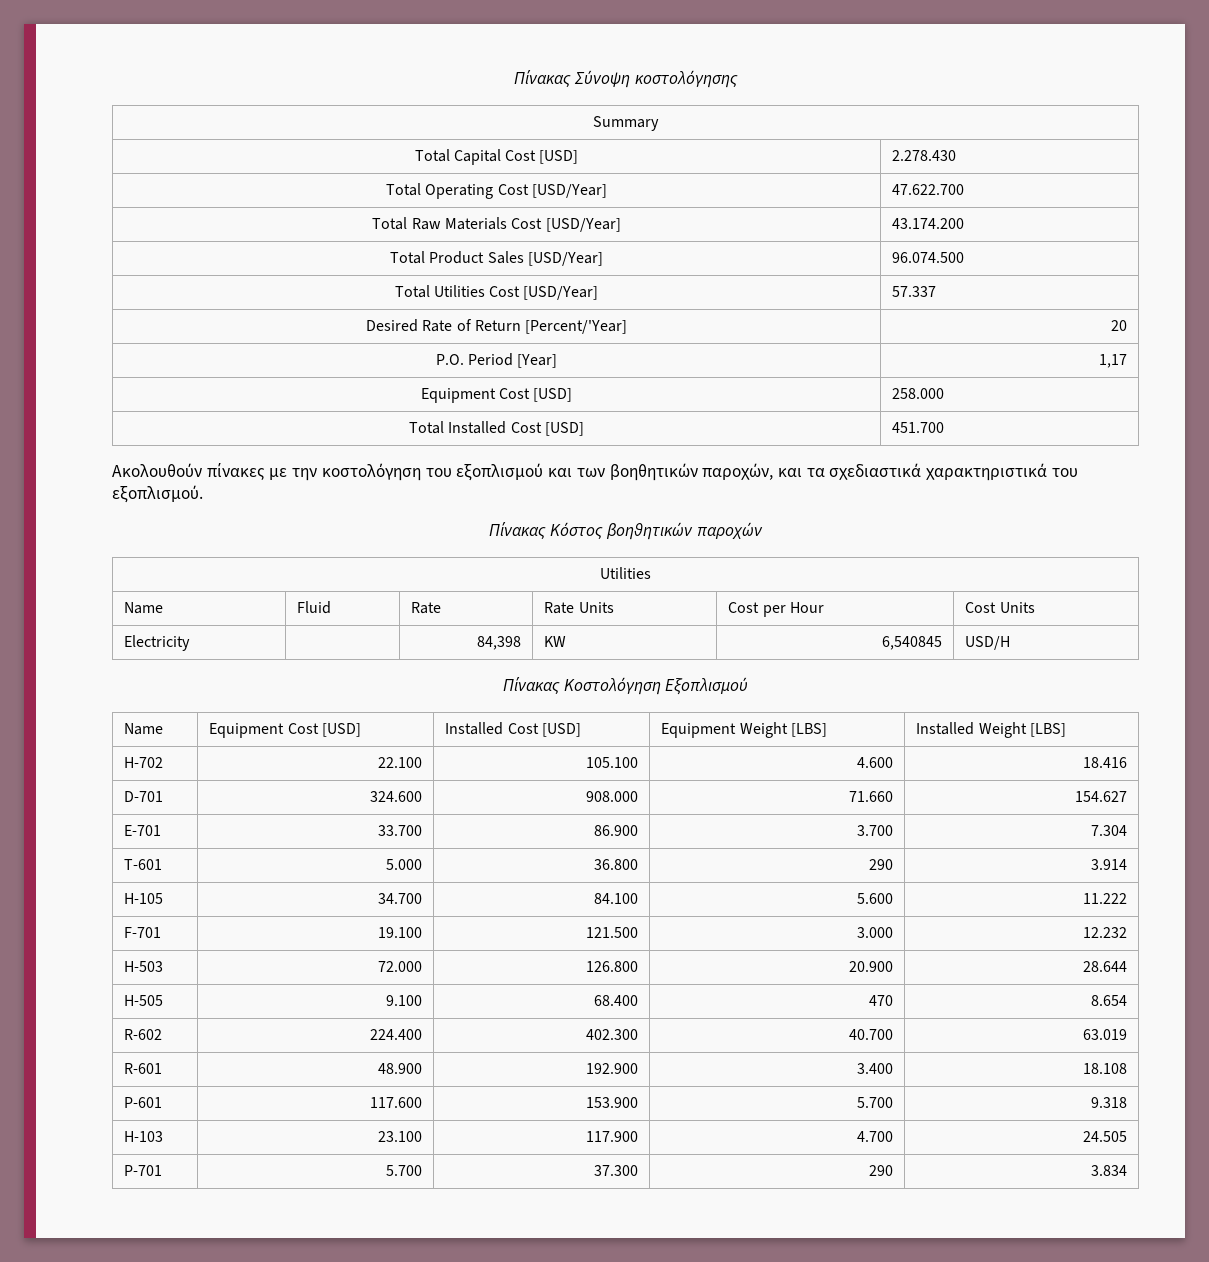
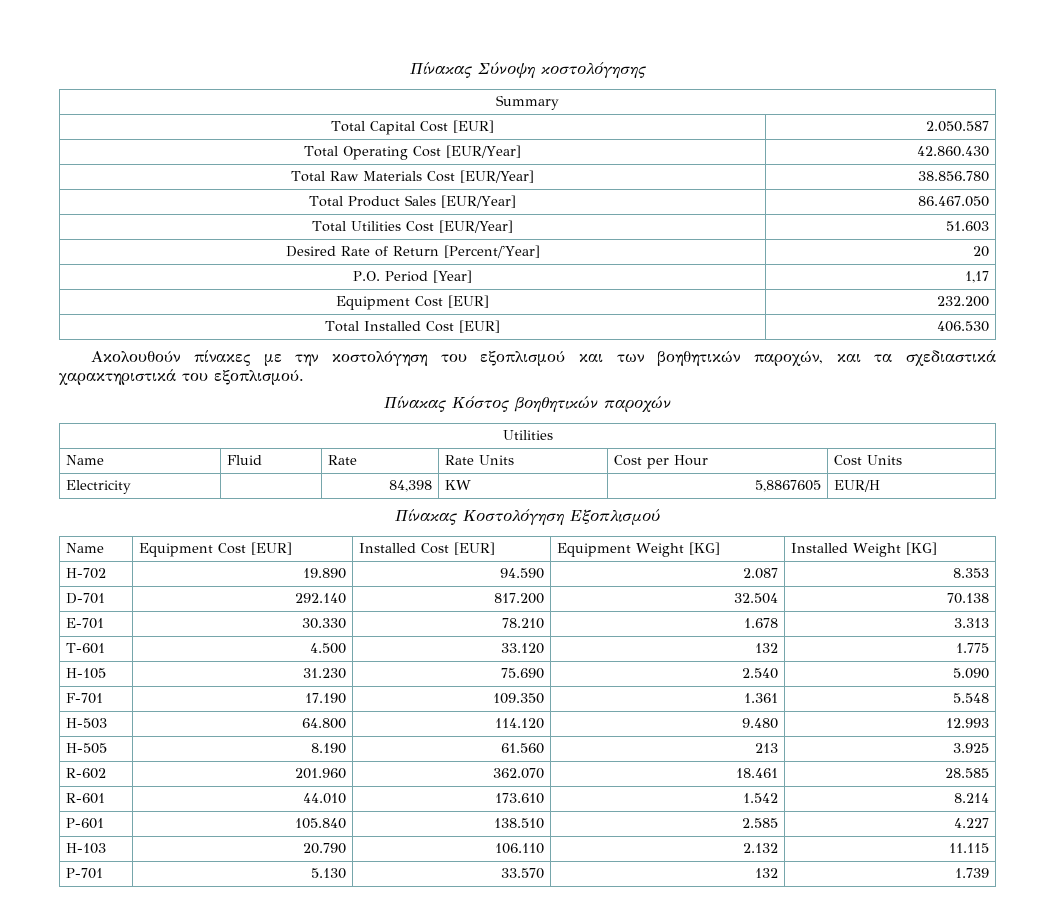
[539,150,579,164] [892,150,957,161] [USD] | 2.278.430 -> [452,120,494,133] [925,121,989,132] [EUR] | 2.050.587
[531,184,607,198] [892,184,965,195] [USD/Year] | 47.622.700 -> [446,145,521,158] [916,146,989,157] [EUR/Year] | 42.860.430
[545,218,621,232] [892,218,965,229] [USD/Year] | 43.174.200 -> [459,170,535,183] [917,171,989,182] [EUR/Year] | 38.856.780
[527,252,603,266] [892,252,965,263] [USD/Year] | 96.074.500 -> [441,195,516,208] [917,196,989,207] [EUR/Year] | 86.467.050
[523,286,599,300] [892,286,937,297] [USD/Year] | 57.337 -> [438,220,514,233] [945,221,989,232] [EUR/Year] | 51.603
[533,388,573,402] [892,388,945,399] [USD] | 258.000 -> [448,295,489,308] [936,296,989,307] [EUR] | 232.200
[544,422,584,436] [892,422,945,433] [USD] | 451.700 -> [458,320,500,333] [936,321,989,332] [EUR] | 406.530
[881,636,942,650] [965,636,1011,650] 6,540845 | USD/H -> [754,480,821,492] [834,480,881,492] 5,8867605 | EUR/H
[321,723,361,737] [445,722,581,737] [USD] | Installed Cost [USD] -> [251,542,293,555] [359,542,496,555] [EUR] | Installed Cost [EUR]
[790,723,827,737] [LBS] -> [689,542,721,555] [KG]
[1029,723,1066,737] [LBS] -> [906,542,938,555] [KG]
[377,757,422,768] [585,757,638,768] [856,757,893,768] [1082,757,1127,768] [124,791,164,802] [369,791,422,802] [585,791,638,802] [848,791,893,802] [1074,791,1127,802] [124,825,162,836] [377,825,422,836] [593,825,638,836] [856,825,893,836] [1090,825,1127,836] [124,859,163,870] [385,859,422,870] [593,859,638,870] [868,859,893,870] [1090,859,1127,870] [124,893,164,904] [377,893,422,904] [593,893,638,904] [856,893,893,904] [1082,893,1127,904] [124,927,162,938] [377,927,422,938] [585,927,638,938] [856,927,893,938] [1082,927,1127,938] [124,961,164,972] [377,961,422,972] [585,961,638,972] [848,961,893,972] [1082,961,1127,972] [124,995,164,1006] [385,995,422,1006] [593,995,638,1006] [868,995,893,1006] [1090,995,1127,1006] [124,1029,163,1040] [369,1029,422,1040] [585,1029,638,1040] [848,1029,893,1040] [1082,1029,1127,1040] [124,1063,163,1074] [377,1063,422,1074] [585,1063,638,1074] [856,1063,893,1074] [1082,1063,1127,1074] [124,1097,163,1108] [369,1097,422,1108] [585,1097,638,1108] [856,1097,893,1108] [1090,1097,1127,1108] [124,1131,164,1142] [377,1131,422,1142] [585,1131,638,1142] [856,1131,893,1142] [1082,1131,1127,1142] [124,1165,163,1176] [385,1165,422,1176] [593,1165,638,1176] [868,1165,893,1176] [1090,1165,1127,1176] 22.100 | 105.100 | 4.600 | 18.416 // D-701 | 324.600 | 908.000 | 71.660 | 154.627 // E-701 | 33.700 | 86.900 | 3.700 | 7.304 // T-601 | 5.000 | 36.800 | 290 | 3.914 // H-105 | 34.700 | 84.100 | 5.600 | 11.222 // F-701 | 19.100 | 121.500 | 3.000 | 12.232 // H-503 | 72.000 | 126.800 | 20.900 | 28.644 // H-505 | 9.100 | 68.400 | 470 | 8.654 // R-602 | 224.400 | 402.300 | 40.700 | 63.019 // R-601 | 48.900 | 192.900 | 3.400 | 18.108 // P-601 | 117.600 | 153.900 | 5.700 | 9.318 // H-103 | 23.100 | 117.900 | 4.700 | 24.505 // P-701 | 5.700 | 37.300 | 290 | 3.834 -> [302,568,346,579] [499,568,544,579] [742,568,778,579] [952,568,989,578] [66,593,106,604] [294,593,346,604] [493,593,544,604] [733,593,778,604] [946,593,989,604] [66,618,105,629] [301,618,346,629] [501,618,544,629] [743,618,778,628] [953,618,989,628] [66,643,106,654] [309,643,346,654] [500,643,544,654] [754,643,778,653] [955,643,989,653] [66,668,107,679] [302,668,346,679] [500,668,544,679] [741,668,778,679] [952,668,989,679] [66,693,104,704] [304,693,346,704] [492,693,544,704] [743,693,778,703] [952,693,989,703] [66,718,108,729] [301,718,346,729] [494,718,544,729] [741,718,778,729] [945,718,989,728] [66,743,108,754] [310,743,346,754] [500,743,544,754] [754,743,778,753] [952,743,989,753] [66,768,107,779] [294,768,346,779] [492,768,544,779] [735,768,778,778] [944,768,989,778] [66,793,106,804] [302,793,346,804] [494,793,544,804] [742,793,778,803] [953,793,989,803] [66,818,105,829] [294,818,346,829] [493,818,544,829] [741,818,778,828] [953,818,989,828] [66,843,107,854] [302,843,346,854] [494,843,544,854] [742,843,778,853] [948,843,989,853] [66,868,104,879] [310,868,346,879] [500,868,544,879] [754,868,778,878] [954,868,989,878] 19.890 | 94.590 | 2.087 | 8.353 // D-701 | 292.140 | 817.200 | 32.504 | 70.138 // E-701 | 30.330 | 78.210 | 1.678 | 3.313 // T-601 | 4.500 | 33.120 | 132 | 1.775 // H-105 | 31.230 | 75.690 | 2.540 | 5.090 // F-701 | 17.190 | 109.350 | 1.361 | 5.548 // H-503 | 64.800 | 114.120 | 9.480 | 12.993 // H-505 | 8.190 | 61.560 | 213 | 3.925 // R-602 | 201.960 | 362.070 | 18.461 | 28.585 // R-601 | 44.010 | 173.610 | 1.542 | 8.214 // P-601 | 105.840 | 138.510 | 2.585 | 4.227 // H-103 | 20.790 | 106.110 | 2.132 | 11.115 // P-701 | 5.130 | 33.570 | 132 | 1.739

